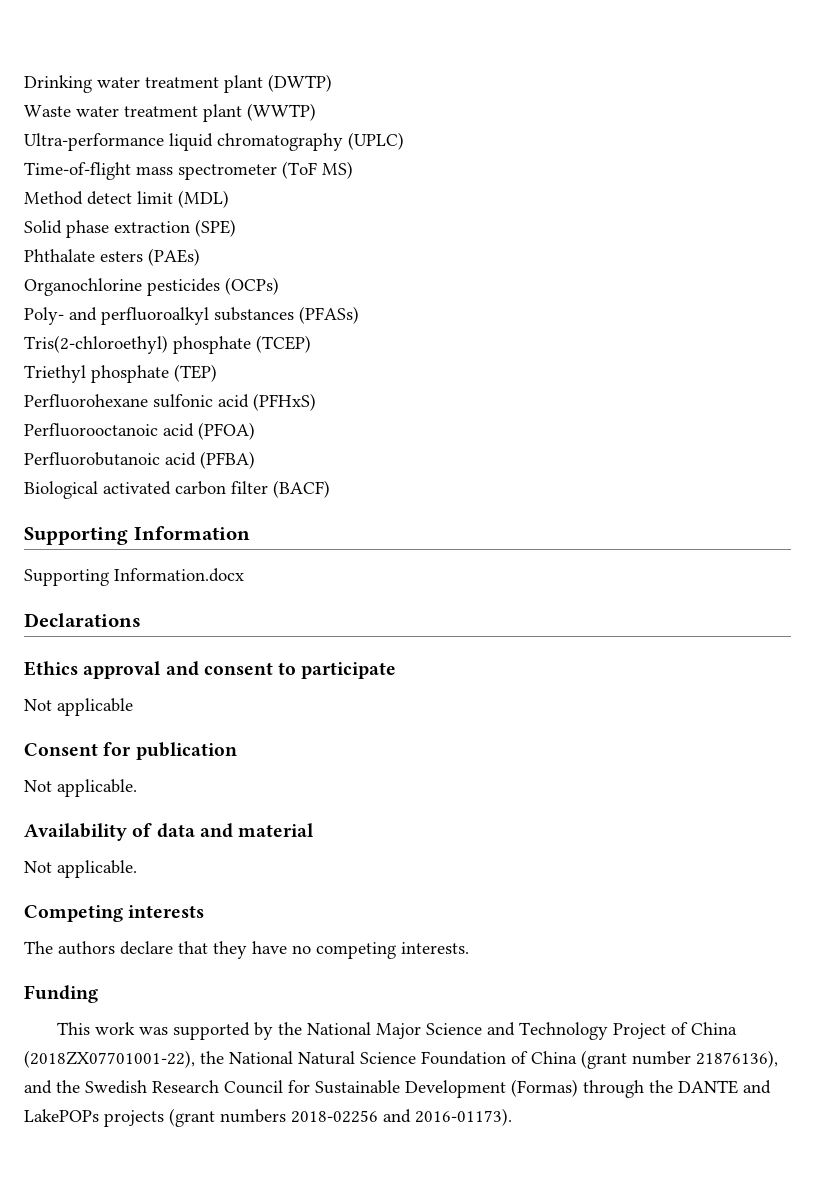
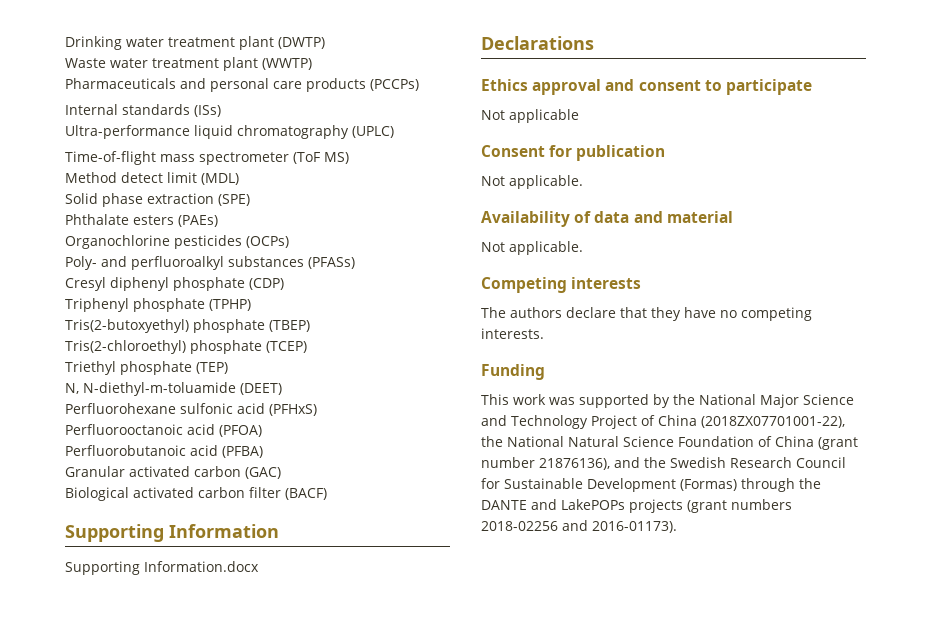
(316, 112) none -> [65,78,419,92] [65,104,221,117] // Pharmaceuticals and personal care products (PCCPs) // Internal standards (ISs)
(359, 315) none -> [65,277,284,291] [65,298,251,312] [65,319,310,333] // Cresyl diphenyl phosphate (CDP) // Triphenyl phosphate (TPHP) // Tris(2-butoxyethyl) phosphate (TBEP)
(217, 373) none -> [65,382,282,396] // N, N-diethyl-m-toluamide (DEET)
(255, 460) none -> [65,466,281,479] // Granular activated carbon (GAC)

